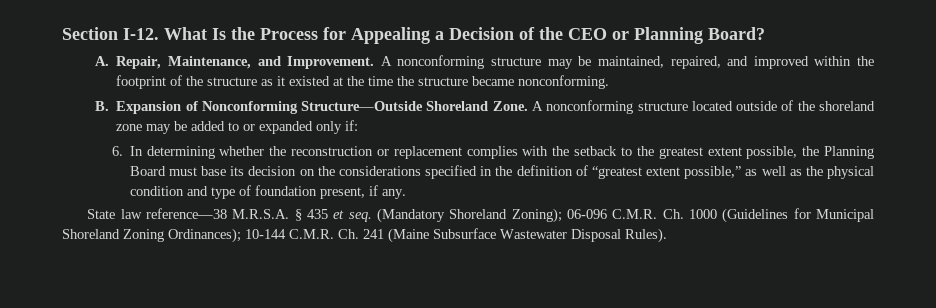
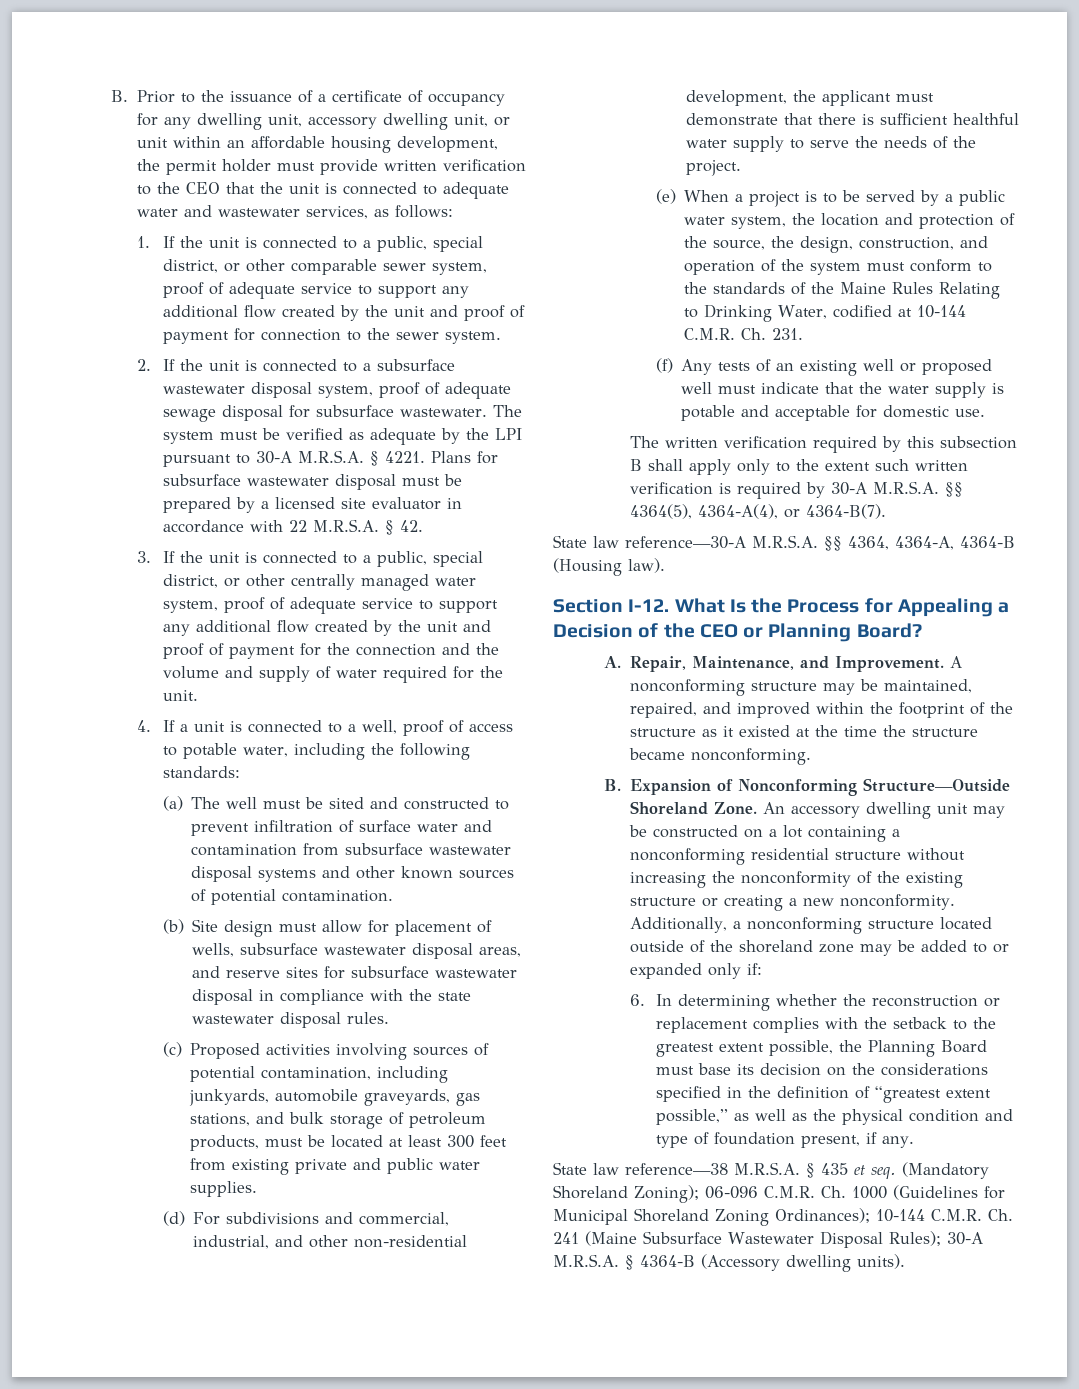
(62, 33) none -> [111,90,505,106] [136,113,510,130] [136,136,498,153] [136,159,526,175] [136,182,509,199] [136,205,453,219] [136,236,483,252] [162,259,487,275] [162,282,469,299] [162,305,525,321] [162,328,501,344] [136,359,455,372] [162,382,511,399] [162,405,522,422] [162,428,522,445] [162,450,498,467] [162,474,462,490] [162,497,462,513] [162,519,423,535] [136,551,483,567] [162,574,476,591] [162,597,498,614] [162,620,491,636] [162,643,499,659] [162,666,503,683] [162,690,198,701] [136,720,513,736] [162,743,470,760] [162,766,240,778] [162,796,509,811] [190,820,492,836] [190,843,511,856] [190,866,514,882] [190,889,393,905] [162,919,492,937] [191,943,521,959] [191,966,517,979] [191,989,471,1005] [191,1012,389,1028] [162,1042,489,1060] [189,1066,448,1083] [188,1089,480,1106] [189,1112,486,1129] [189,1135,507,1151] [189,1158,480,1175] [189,1181,257,1197] [162,1211,449,1226] [192,1235,467,1249] [685,90,934,106] [685,113,1019,126] [685,136,976,152] [685,160,741,176] [655,189,1005,207] [683,213,1015,229] [683,236,988,253] [683,259,992,275] [683,282,1000,299] [683,304,966,322] [683,328,803,340] [655,358,993,376] [681,382,1005,398] [681,405,986,421] [629,436,1017,453] [629,459,968,475] [629,481,963,499] [629,504,886,519] [553,535,1015,551] [553,558,665,576] B. Prior to the issuance of a certificate of occupancy for any dwelling unit, accessory dwelling unit, or unit within an affordable housing development, the permit holder must provide written verification to the CEO that the unit is connected to adequate water and wastewater services, as follows: // 1. If the unit is connected to a public, special district, or other comparable sewer system, proof of adequate service to support any additional flow created by the unit and proof of payment for connection to the sewer system. // 2. If the unit is connected to a subsurface wastewater disposal system, proof of adequate sewage disposal for subsurface wastewater. The system must be verified as adequate by the LPI pursuant to 30-A M.R.S.A. § 4221. Plans for subsurface wastewater disposal must be prepared by a licensed site evaluator in accordance with 22 M.R.S.A. § 42. // 3. If the unit is connected to a public, special district, or other centrally managed water system, proof of adequate service to support any additional flow created by the unit and proof of payment for the connection and the volume and supply of water required for the unit. // 4. If a unit is connected to a well, proof of access to potable water, including the following standards: // (a) The well must be sited and constructed to prevent infiltration of surface water and contamination from subsurface wastewater disposal systems and other known sources of potential contamination. // (b) Site design must allow for placement of wells, subsurface wastewater disposal areas, and reserve sites for subsurface wastewater disposal in compliance with the state wastewater disposal rules. // (c) Proposed activities involving sources of potential contamination, including junkyards, automobile graveyards, gas stations, and bulk storage of petroleum products, must be located at least 300 feet from existing private and public water supplies. // (d) For subdivisions and commercial, industrial, and other non-residential development, the applicant must demonstrate that there is sufficient healthful water supply to serve the needs of the project. // (e) When a project is to be served by a public water system, the location and protection of the source, the design, construction, and operation of the system must conform to the standards of the Maine Rules Relating to Drinking Water, codified at 10-144 C.M.R. Ch. 231. // (f) Any tests of an existing well or proposed well must indicate that the water supply is potable and acceptable for domestic use. // The written verification required by this subsection B shall apply only to the extent such written verification is required by 30-A M.R.S.A. §§ 4364(5), 4364-A(4), or 4364-B(7). // State law reference—30-A M.R.S.A. §§ 4364, 4364-A, 4364-B (Housing law). //
[531,101,543,111] A -> [762,802,1005,819] [628,825,900,842] [629,848,965,865] [629,871,963,888] [629,894,955,911] [629,917,741,933] An accessory dwelling unit may be constructed on a lot containing a nonconforming residential structure without increasing the nonconformity of the existing structure or creating a new nonconformity. Additionally, a
[625,228,667,243] Rules). -> [888,1231,983,1246] [553,1254,905,1272] Rules); 30-A M.R.S.A. § 4364-B (Accessory dwelling units).

